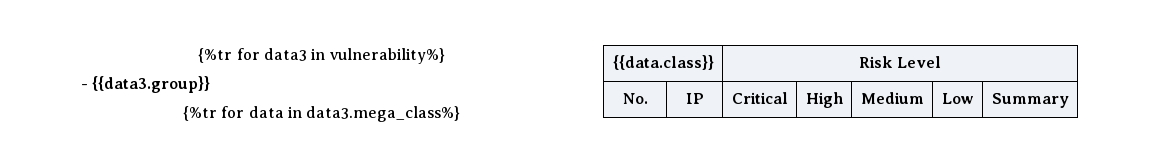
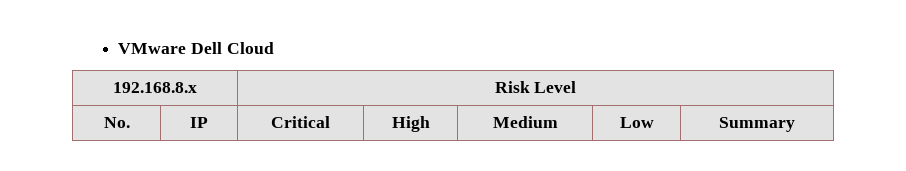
[198,48,445,64] [81,76,211,93] [182,106,461,122] [612,55,714,70] {%tr for data3 in vulnerability%} // - {{data3.group}} // {%tr for data in data3.mega_class%} // {{data.class}} -> [118,42,274,54] [113,82,197,93] VMware Dell Cloud // 192.168.8.x

